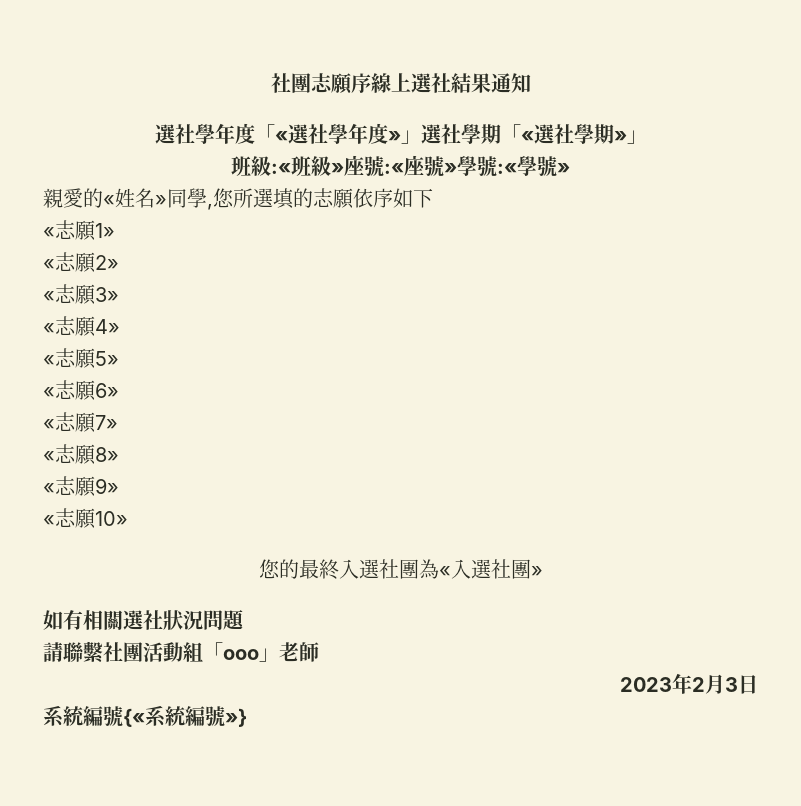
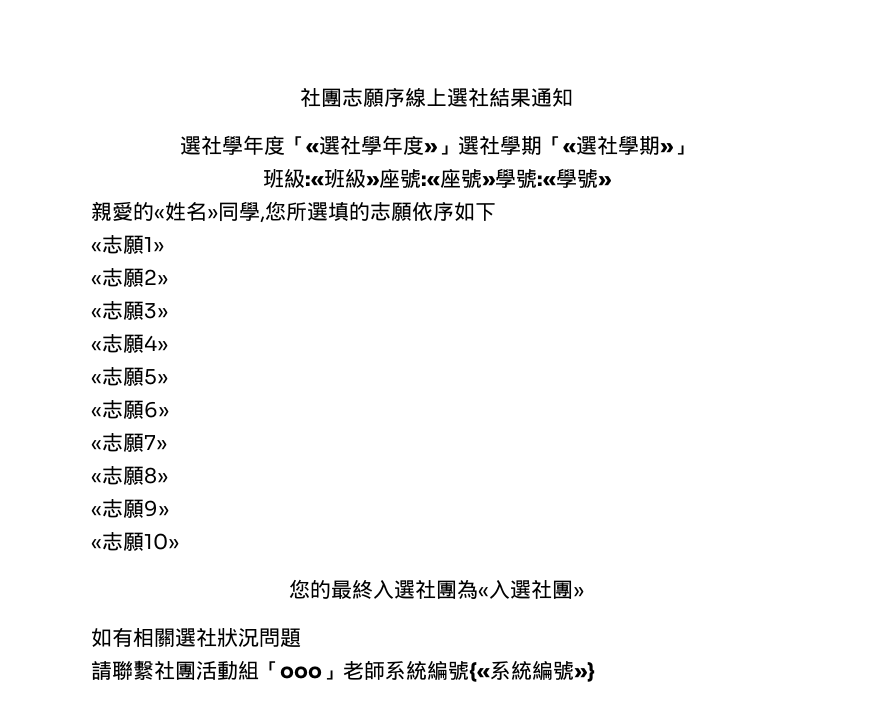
[620,673,758,694] // 2023年2月3日 // -> (385, 670) none

